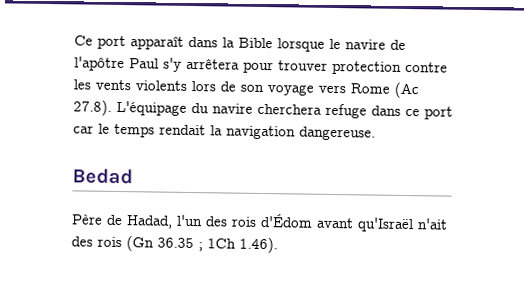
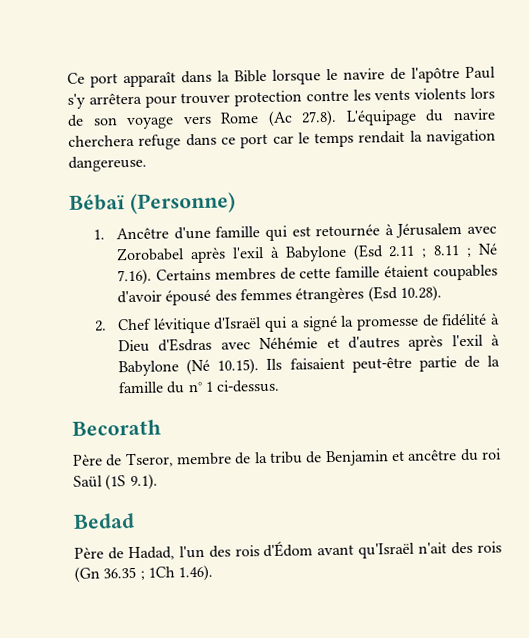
(376, 133) none -> [69,191,236,215] [92,223,498,241] [116,243,499,264] [117,264,499,286] [117,285,443,306] [94,313,501,334] [118,334,501,353] [118,355,501,377] [118,379,281,394] [72,419,162,436] [73,448,502,468] [73,473,158,491] // Bébaï (Personne) // 1. Ancêtre d'une famille qui est retournée à Jérusalem avec Zorobabel après l'exil à Babylone (Esd 2.11 ; 8.11 ; Né 7.16). Certains membres de cette famille étaient coupables d'avoir épousé des femmes étrangères (Esd 10.28). // 2. Chef lévitique d'Israël qui a signé la promesse de fidélité à Dieu d'Esdras avec Néhémie et d'autres après l'exil à Babylone (Né 10.15). Ils faisaient peut-être partie de la famille du n° 1 ci-dessus. // Becorath // Père de Tseror, membre de la tribu de Benjamin et ancêtre du roi Saül (1S 9.1).

